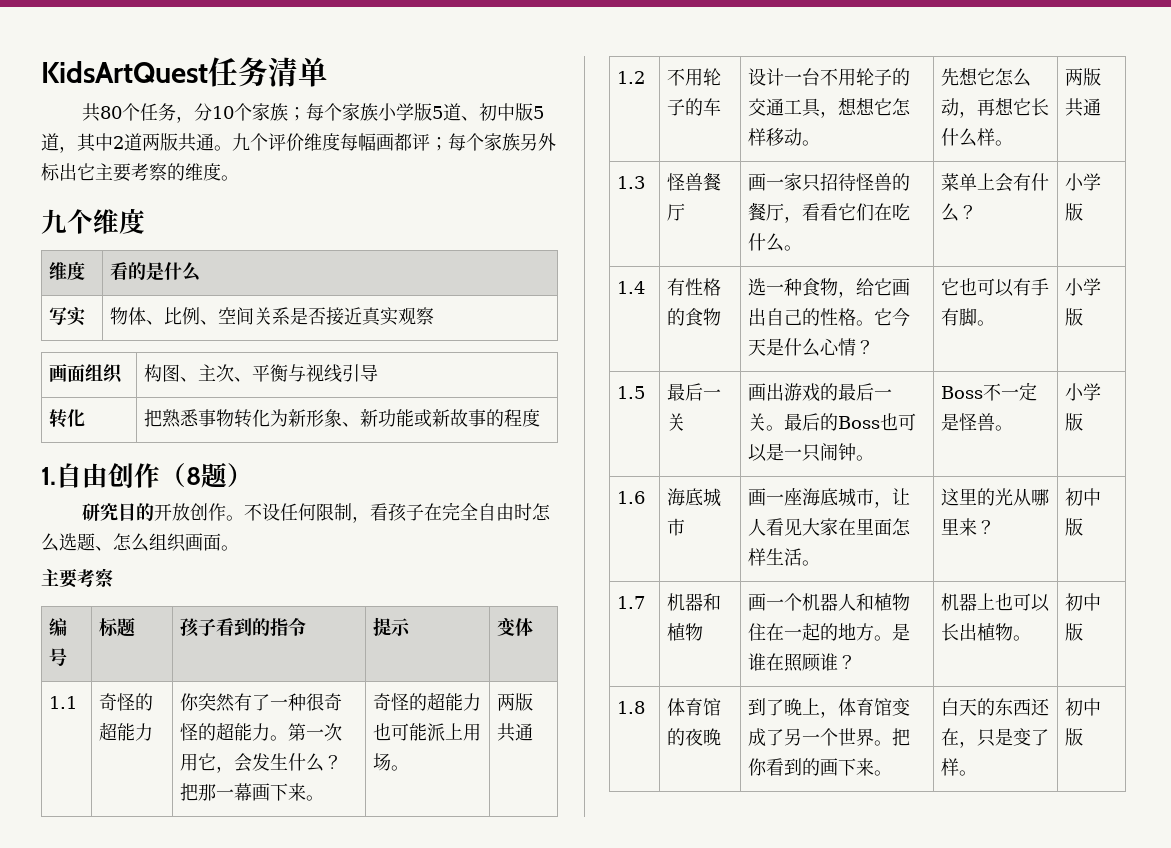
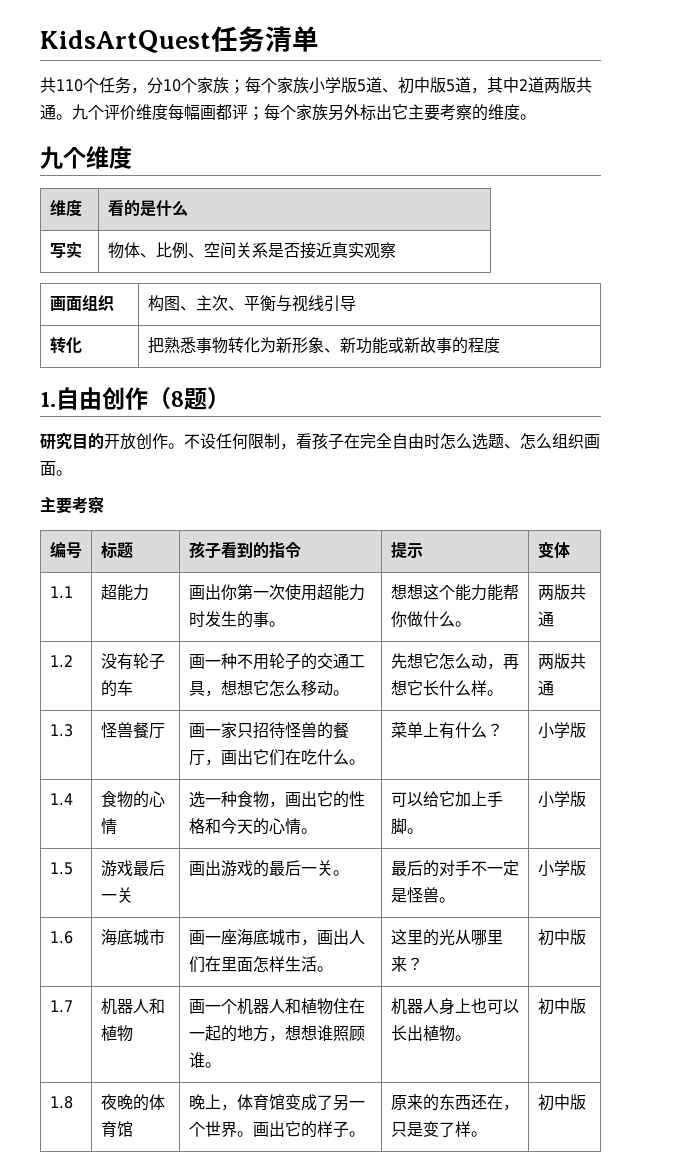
[100,106,123,119] 80 -> [56,79,83,92] 110
[98,693,153,711] 奇怪的 -> (73, 592) none
[179,693,342,712] [179,722,342,741] [179,753,342,773] [179,783,324,801] [372,692,481,711] [372,723,481,741] [372,753,391,771] 你突然有了一种很奇怪的超能力。第一次用它，会发生什么？把那一幕画下来。 | 奇怪的超能力也可能派上用场 -> [188,584,365,601] [188,611,285,628] [390,584,519,601] [390,611,455,627] 画出你第一次使用超能力时发生的事。 | 想想这个能力能帮你做什么
[666,68,703,86] 不用 -> [100,653,133,670] 没有
[747,68,820,86] 设计一台 -> [188,653,237,669] 画一种
[747,128,766,146] 样 -> [284,680,301,696] 么
[801,203,838,221] 看看 -> [220,749,253,765] 画出
[994,173,1013,192] 会 -> (439, 729) none
[666,278,721,296] [666,308,721,326] 有性格的食物 -> [100,791,165,808] [100,818,117,835] 食物的心情
[855,278,910,296] [747,308,910,327] [747,338,874,357] [940,278,1049,297] [940,308,959,326] 给它画出自己的性格。它今天是什么心情？ | 它也可以有手有 -> [284,791,365,808] [188,818,317,835] [390,791,503,808] 画出它的性格和今天的心情。 | 可以给它加上手
(645, 392) none -> [100,860,133,877] 游戏
[783,413,916,431] [747,443,874,462] [940,386,983,399] 最后的Boss也可以是一只闹钟。 | Boss -> [390,860,471,877] | 最后的对手
[891,488,910,505] [747,518,838,536] 让人看见大家 -> [316,929,365,945] [188,956,205,973] 画出人们
(703, 602) none -> [132,999,149,1014] 人
[873,623,910,641] [747,653,856,672] [940,593,977,611] 。是谁在照顾谁？ | 机器 -> [268,1025,365,1042] [188,1052,221,1068] [390,998,455,1015] ，想想谁照顾谁。 | 机器人身
[666,698,721,716] [666,728,721,746] [747,698,784,716] 体育馆的夜晚 | 到了 -> [100,1094,165,1111] [100,1121,133,1137] 夜晚的体育馆 |
[891,728,910,746] [747,758,892,776] [940,698,977,716] 把你看到的画下来。 | 白天 -> [252,1121,365,1138] [390,1094,423,1110] 画出它的样子。 | 原来

